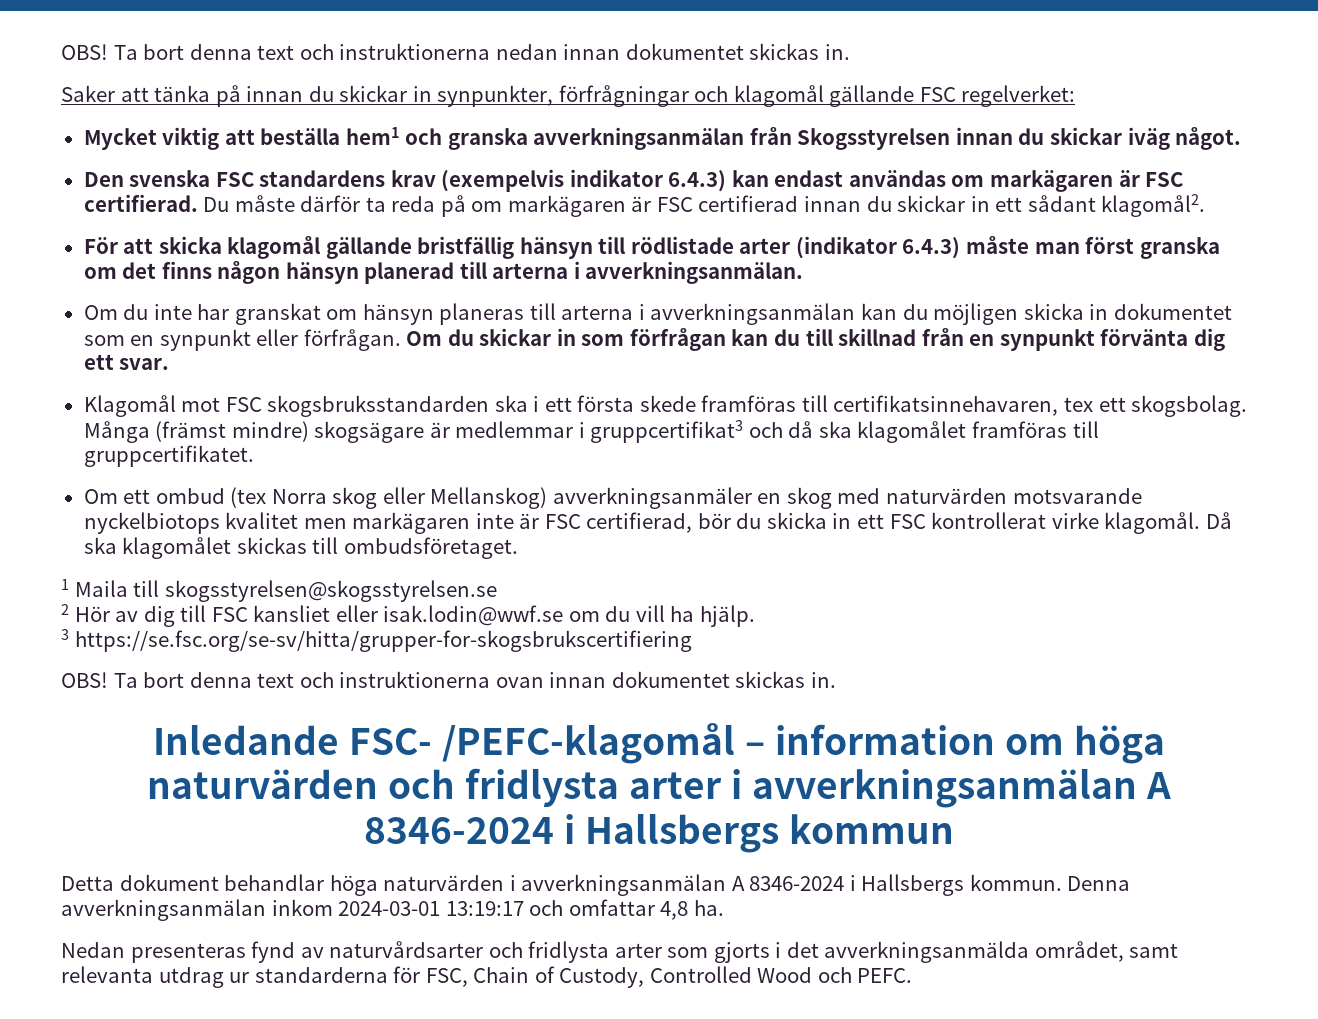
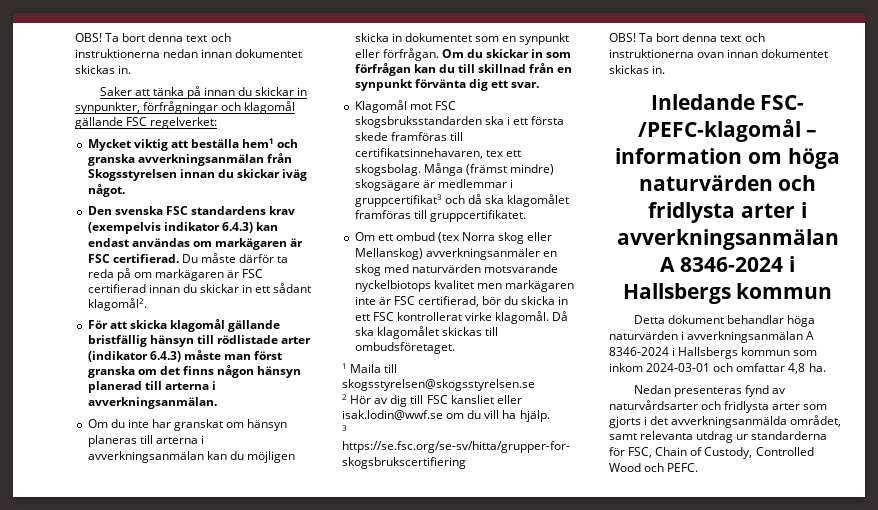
[969,874,1131,891] [61,899,266,921] kommun. Denna avverkningsanmälan -> [741,347,818,356] kommun som
[445,901,524,916] 13:19:17 -> (711, 367) none

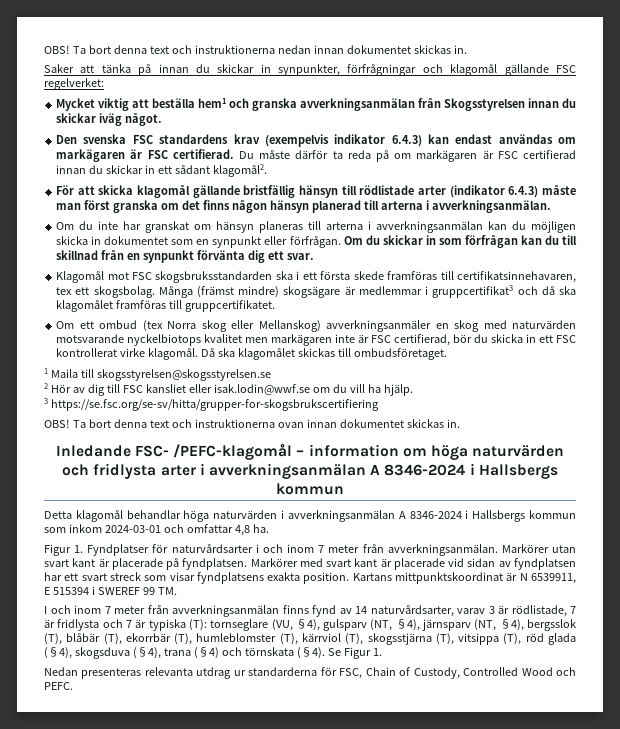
[667,315,724,324] dokument -> [75,510,123,522] klagomål
[633,385,786,397] [609,400,828,413] [609,415,842,428] [609,433,637,440] Nedan presenteras fynd av naturvårdsarter och fridlysta arter som gjorts i det avverkningsanmälda området, samt -> [44,544,576,556] [44,558,576,570] [44,572,577,584] [44,586,177,595] [44,605,576,617] [44,619,576,631] [44,633,576,645] [44,647,382,659] [44,667,142,679] Figur 1. Fyndplatser för naturvårdsarter i och inom 7 meter från avverkningsanmälan. Markörer utan svart kant är placerade på fyndplatsen. Markörer med svart kant är placerade vid sidan av fyndplatsen har ett svart streck som visar fyndplatsens exakta position. Kartans mittpunktskoordinat är N 6539911, E 515394 i SWEREF 99 TM. // I och inom 7 meter från avverkningsanmälan finns fynd av 14 naturvårdsarter, varav 3 är rödlistade, 7 är fridlysta och 7 är typiska (T): tornseglare (VU, §4), gulsparv (NT, §4), järnsparv (NT, §4), bergsslok (T), blåbär (T), ekorrbär (T), humleblomster (T), kärrviol (T), skogsstjärna (T), vitsippa (T), röd glada (§4), skogsduva (§4), trana (§4) och törnskata (§4). Se Figur 1. // Nedan presenteras

